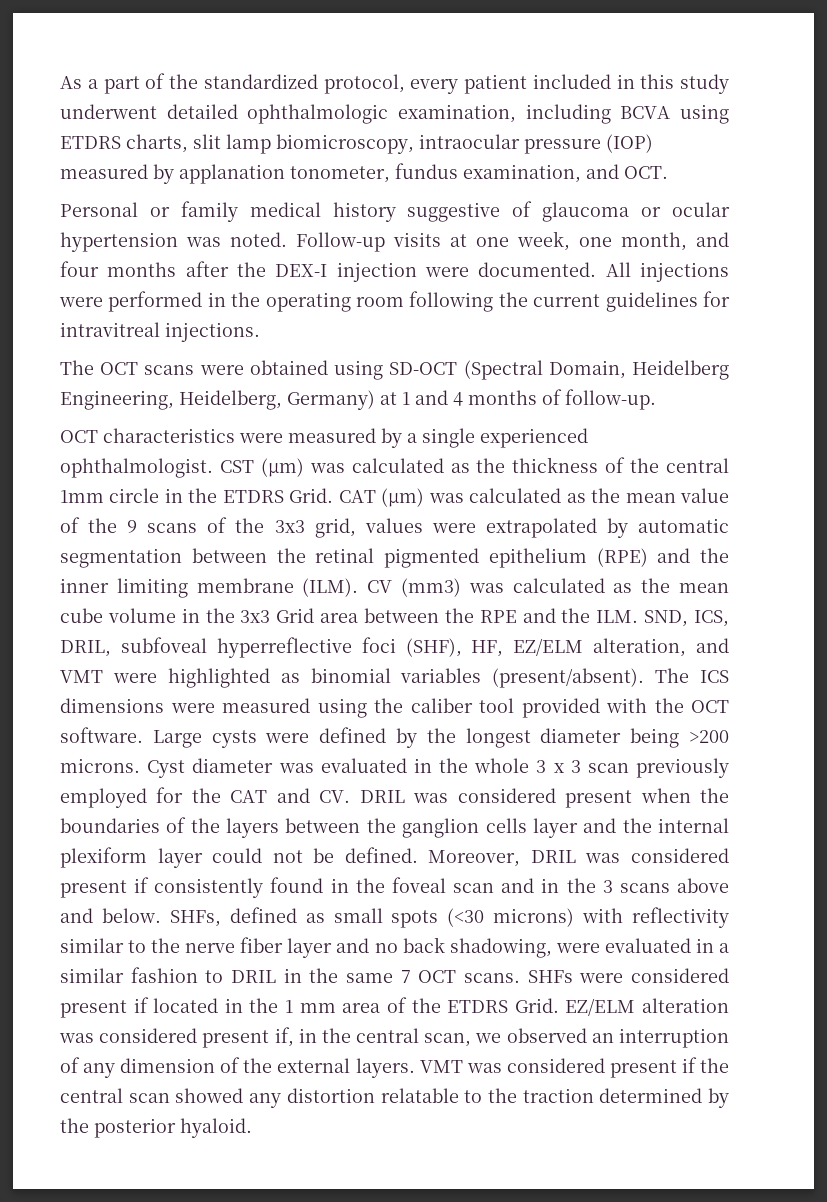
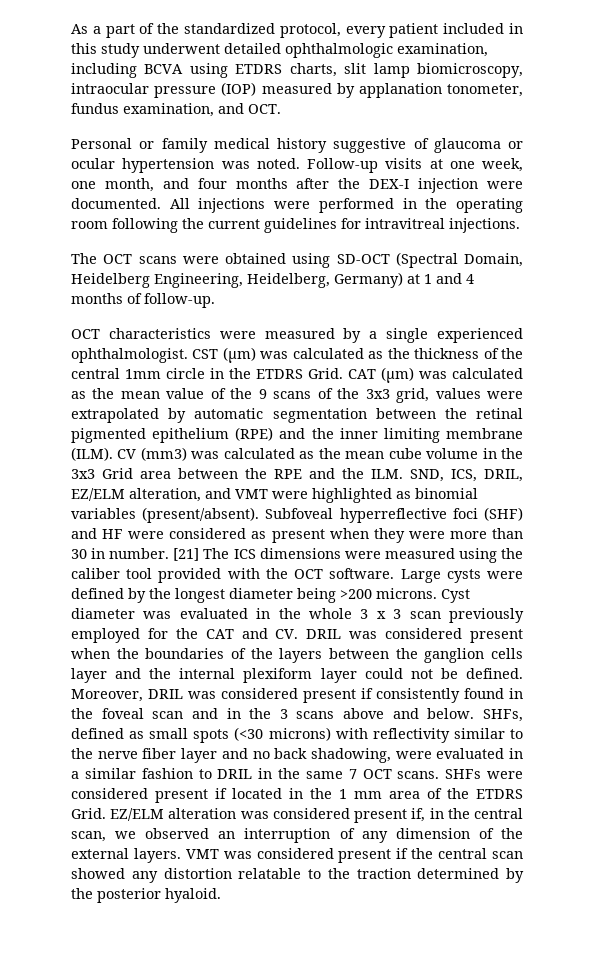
[120,637,504,658] subfoveal hyperreflective foci (SHF), HF, -> (523, 475) none
(645, 678) none -> [265,507,523,523] [71,528,524,543] [71,548,200,561] Subfoveal hyperreflective foci (SHF) and HF were considered as present when they were more than 30 in number. [21]

